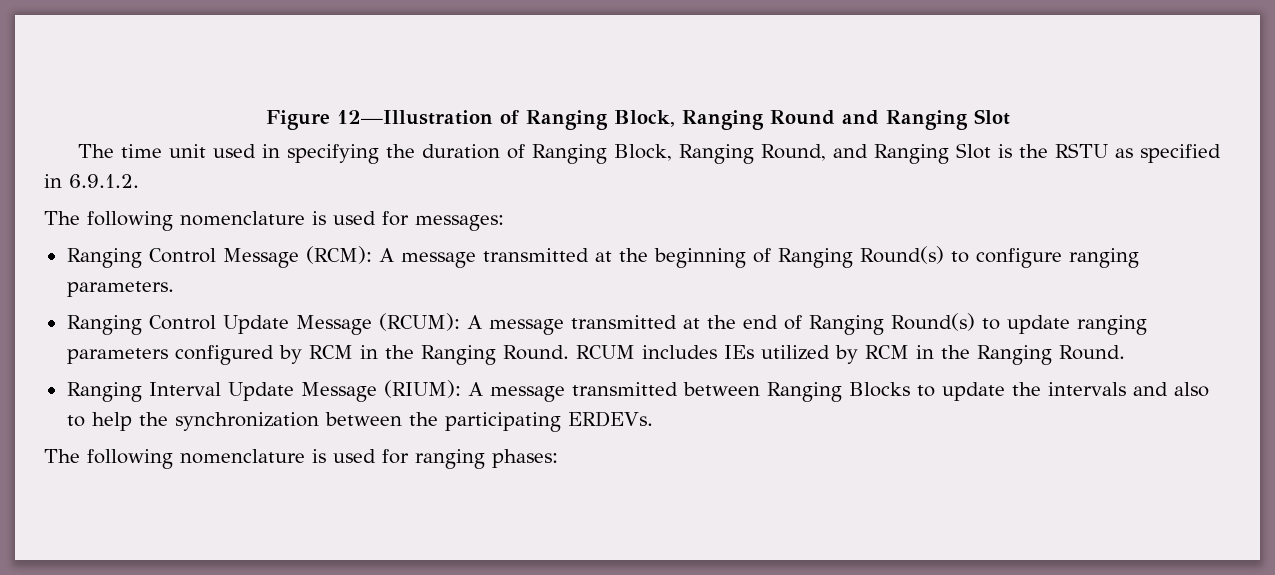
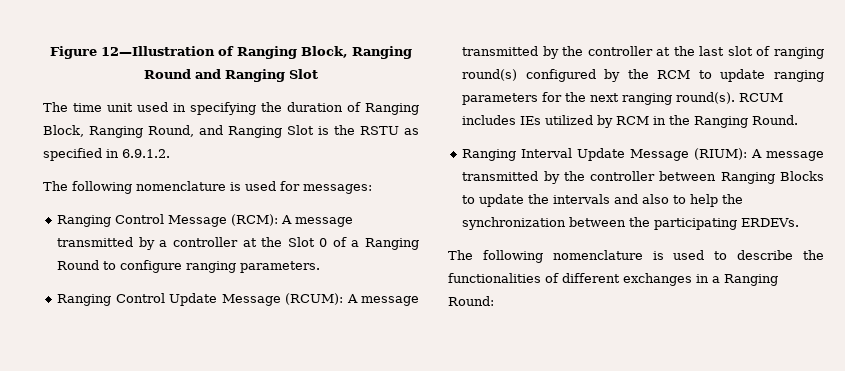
[594,246,944,268] at the beginning of Ranging Round(s) -> [138,237,419,250] [57,260,100,270] by a controller at the Slot 0 of a Ranging Round
[682,313,1147,335] [66,345,569,365] at the end of Ranging Round(s) to update ranging parameters configured by RCM in the Ranging Round. -> [542,46,824,59] [462,69,824,82] [462,92,736,105] by the controller at the last slot of ranging round(s) configured by the RCM to update ranging parameters for the next ranging round(s).
(678, 389) none -> [543,171,656,184] by the controller
[382,449,558,469] for ranging phases: -> [714,250,824,260] [448,273,778,286] [448,296,494,306] to describe the functionalities of different exchanges in a Ranging Round:

